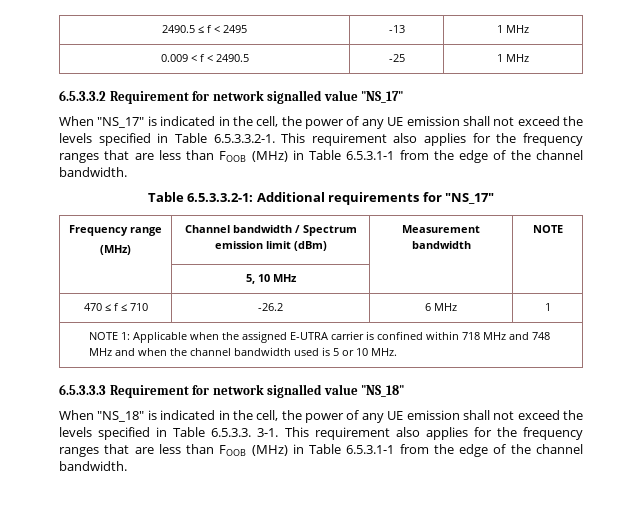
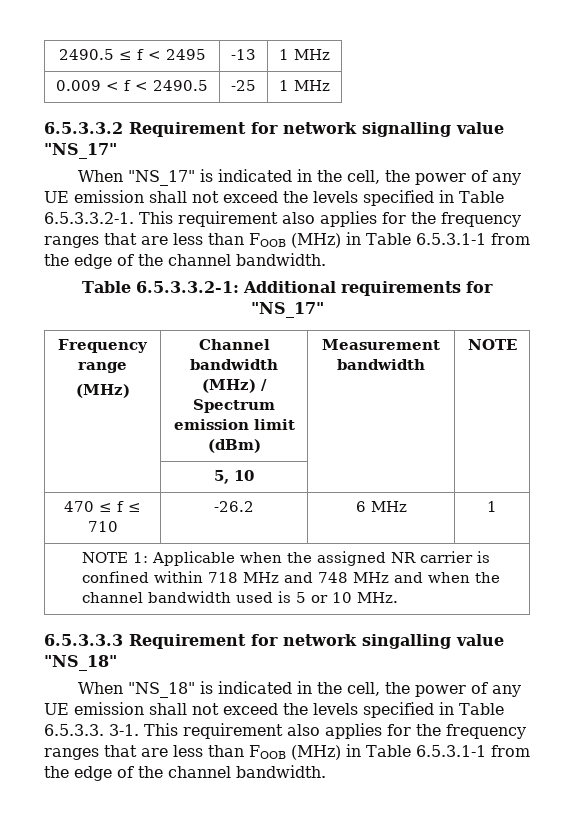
[267,90,323,104] signalled -> [362,122,451,137] signalling
(292, 229) none -> [202,379,256,393] (MHz)
[272,274,297,282] MHz -> (254, 475) none
[289,332,328,340] E-UTRA -> [390,552,416,563] NR
[267,384,323,398] signalled -> [362,634,451,649] singalling

